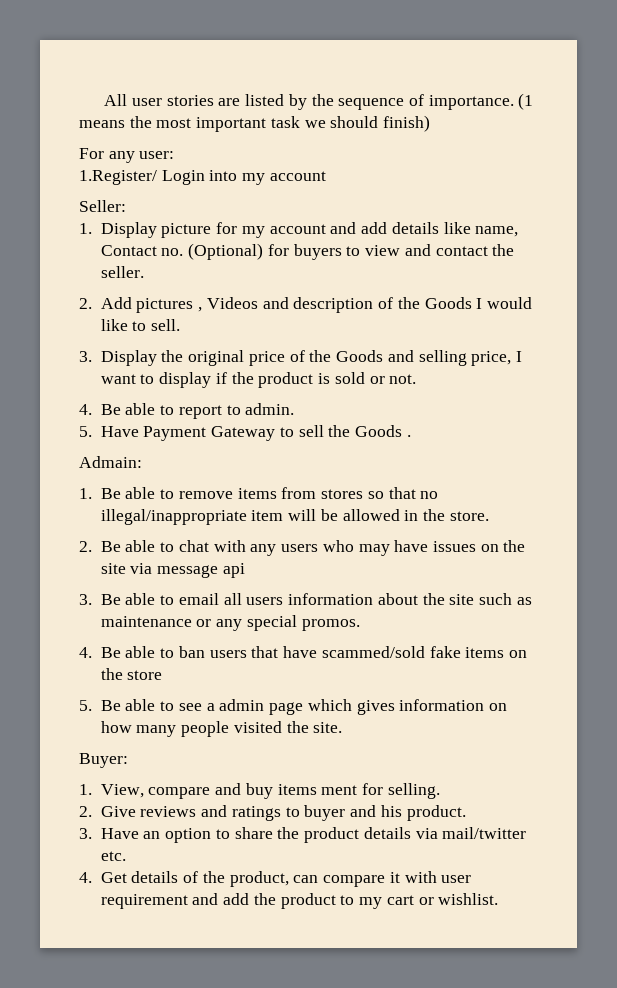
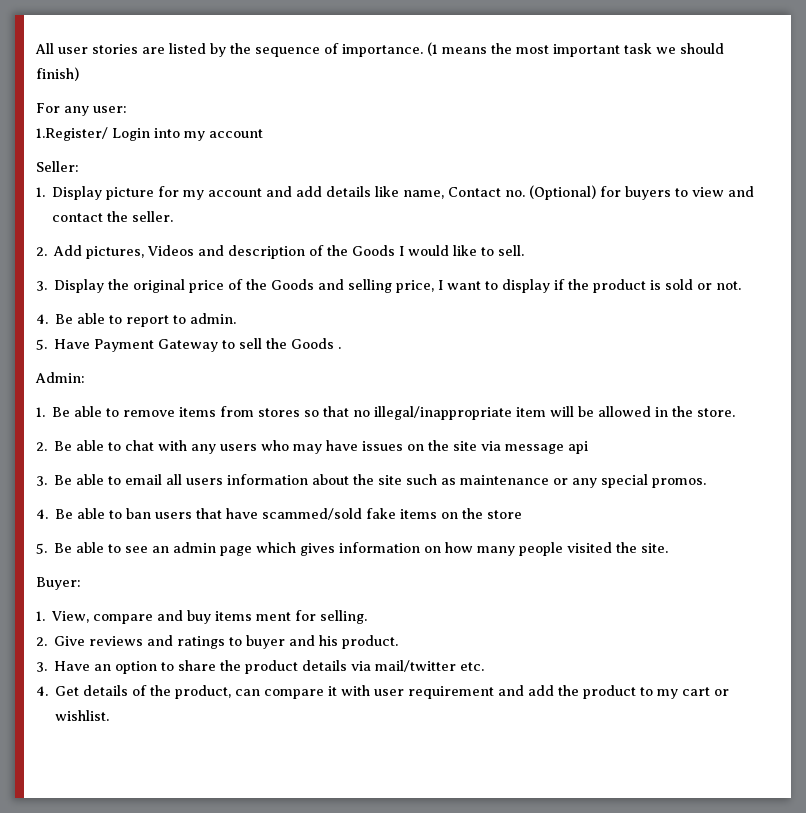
[136,298,203,313] pictures , -> [86,246,145,259] pictures,
[79,456,142,468] Admain: -> [35,372,85,383] Admin:
[206,703,215,711] a -> [152,546,170,553] an

